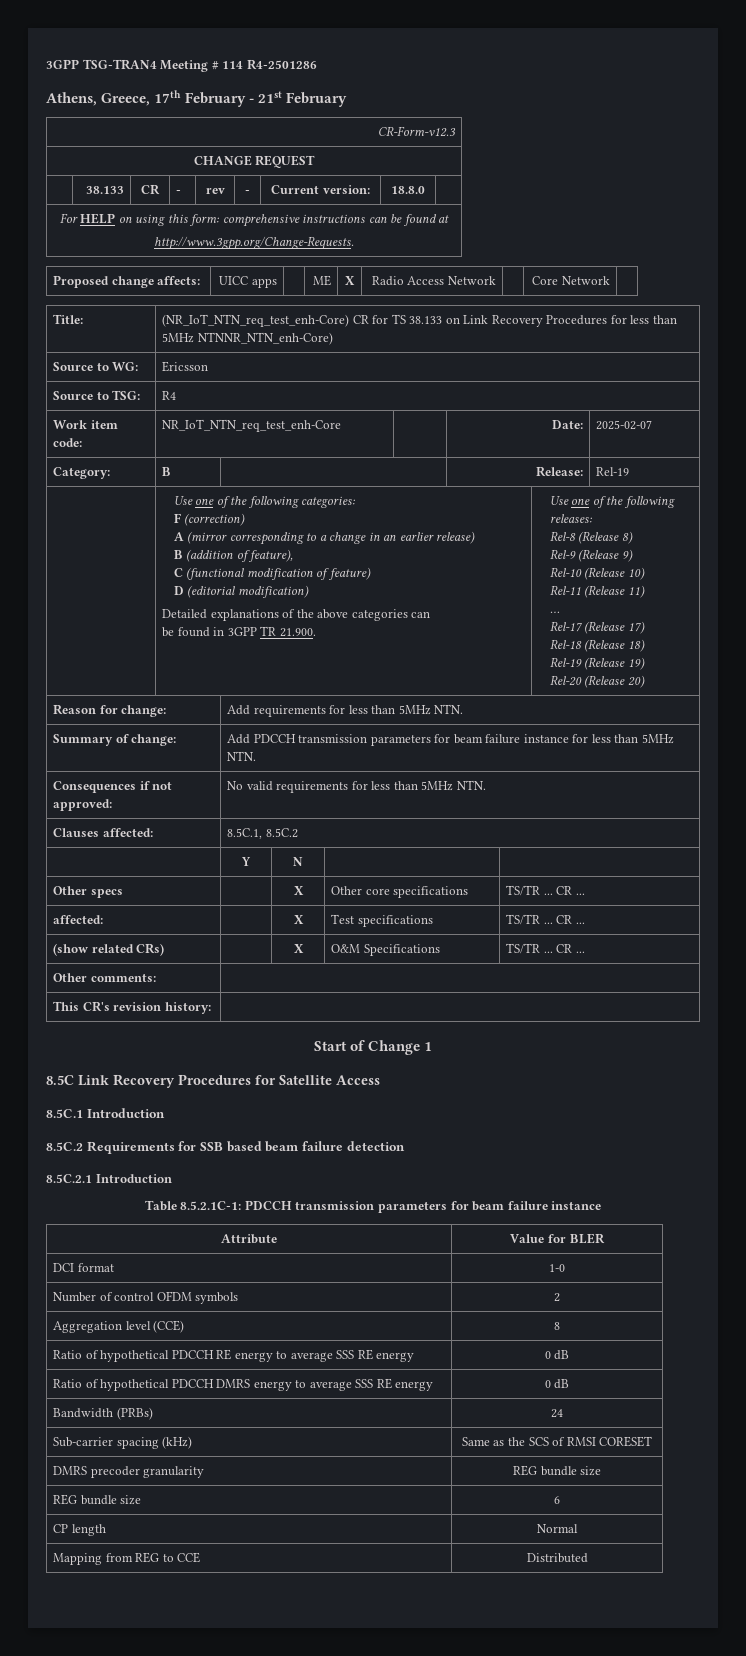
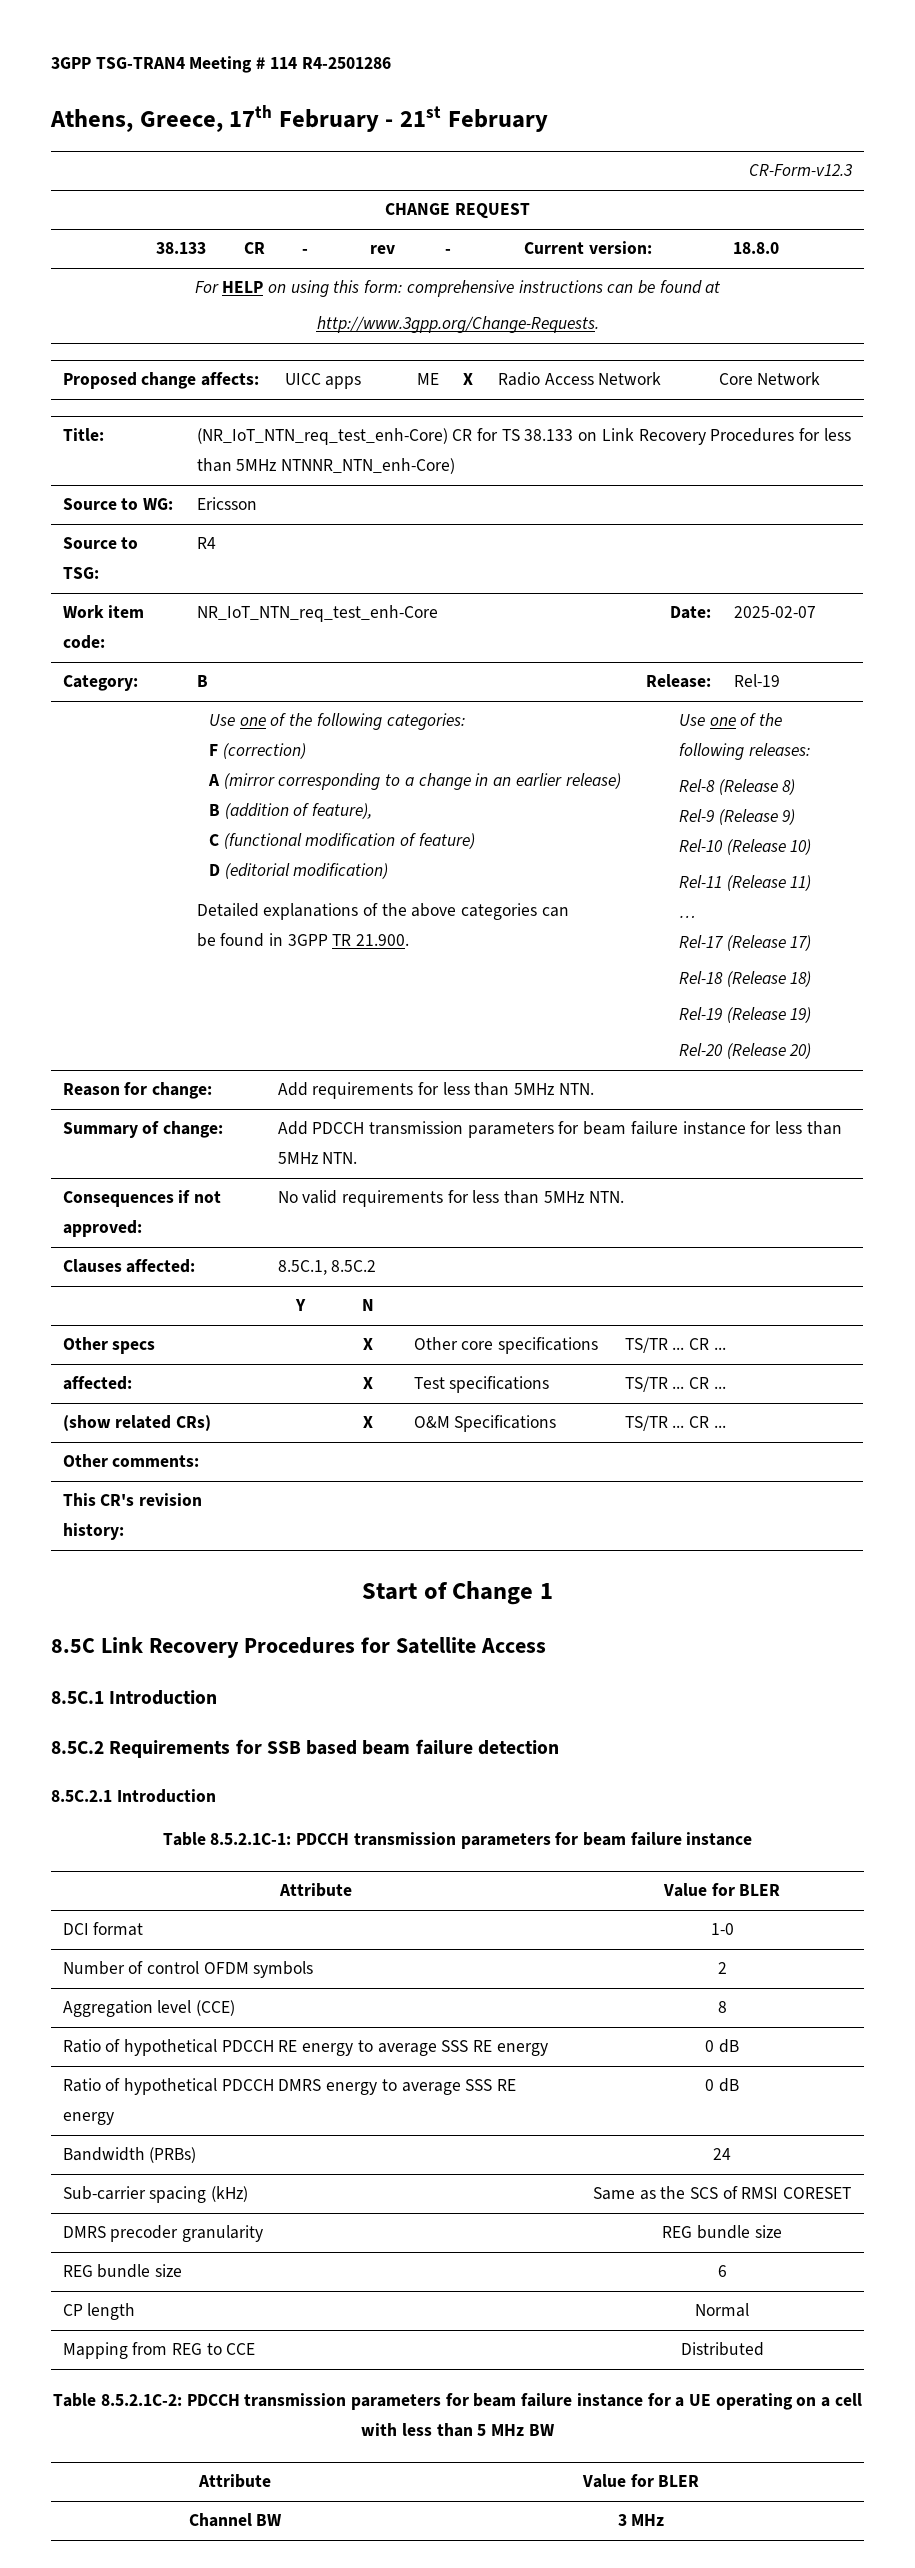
(588, 1558) none -> [53,2393,862,2410] [361,2423,554,2437] [198,2474,271,2488] [581,2474,700,2488] [188,2513,282,2527] [617,2514,665,2526] // Table 8.5.2.1C-2: PDCCH transmission parameters for beam failure instance for a UE operating on a cell with less than 5 MHz BW // Attribute | Value for BLER // Channel BW | 3 MHz

